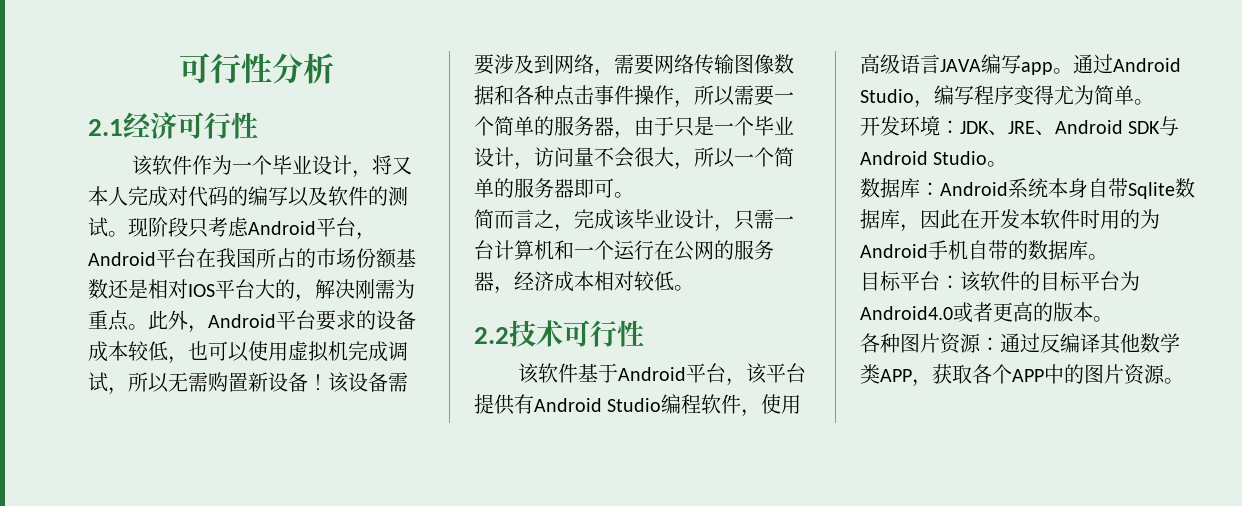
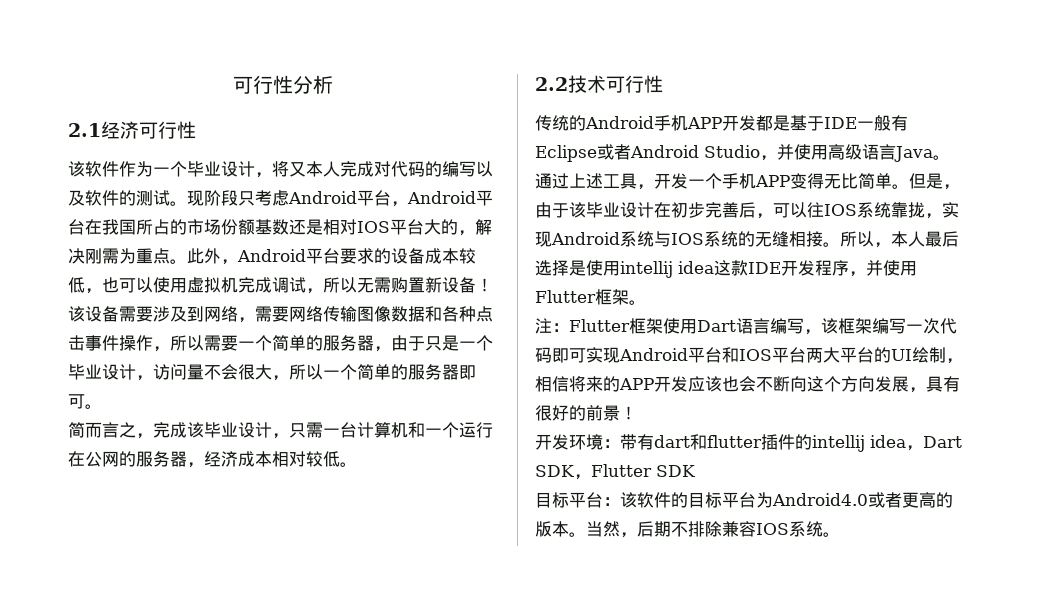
[517,363,806,386] [474,394,802,417] [860,54,1181,75] [860,85,1154,108] [860,116,1180,136] [860,151,1008,167] [860,178,1195,199] [860,209,1160,232] [860,240,1108,260] 该软件基于Android平台，该平台提供有Android Studio编程软件，使用高级语言JAVA编写app。通过Android Studio，编写程序变得尤为简单。 // 开发环境：JDK、JRE、Android SDK与Android Studio。 // 数据库：Android系统本身自带Sqlite数据库，因此在开发本软件时用的为Android手机自带的数据库。 -> [535,115,908,131] [535,144,950,162] [535,173,960,190] [535,202,959,219] [535,231,959,248] [535,260,917,278] [535,289,646,305] [535,318,957,335] [535,347,963,364] [535,376,960,393] [535,405,637,421] [535,434,962,452] [535,464,695,480] 传统的Android手机APP开发都是基于IDE一般有Eclipse或者Android Studio，并使用高级语言Java。通过上述工具，开发一个手机APP变得无比简单。但是，由于该毕业设计在初步完善后，可以往IOS系统靠拢，实现Android系统与IOS系统的无缝相接。所以，本人最后选择是使用intellij idea这款IDE开发程序，并使用Flutter框架。 // 注：Flutter框架使用Dart语言编写，该框架编写一次代码即可实现Android平台和IOS平台两大平台的UI绘制，相信将来的APP开发应该也会不断向这个方向发展，具有很好的前景！ // 开发环境：带有dart和flutter插件的intellij idea，Dart SDK，Flutter SDK
[860,333,1180,354] [860,364,1165,387] // 各种图片资源：通过反编译其他数学类APP，获取各个APP中的图片资源 -> [586,521,823,538] 当然，后期不排除兼容IOS系统

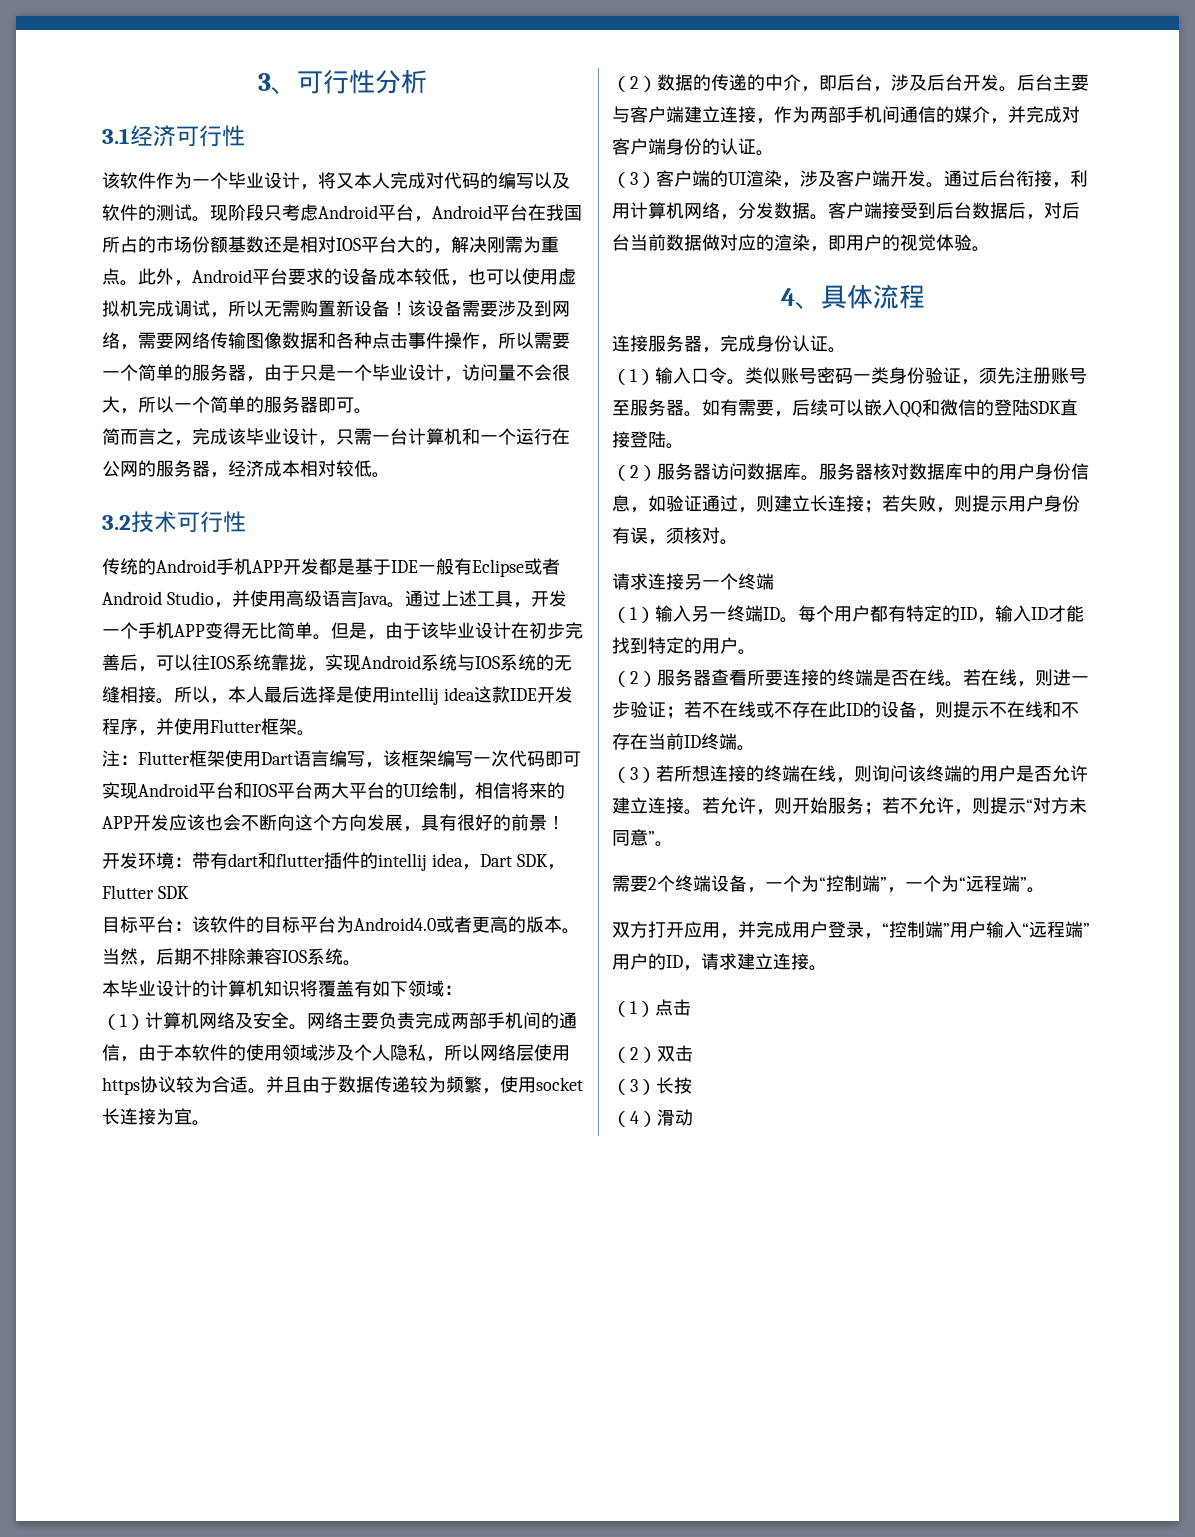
(233, 85) none -> [258,73,297,95] 3、
[68,123,101,137] 2.1 -> [102,128,130,144] 3.1
[535,77,568,91] 2.2 -> [102,515,131,530] 3.2
(840, 534) none -> [102,980,462,997] [102,1012,577,1030] [102,1044,570,1062] [102,1076,583,1095] [102,1108,210,1126] [612,74,1089,92] [612,106,1080,124] [612,138,774,156] [612,170,1088,188] [612,202,1080,220] [612,234,990,252] [780,284,925,310] [612,335,846,353] [612,367,1087,385] [612,399,1078,418] [612,431,684,449] [612,463,1089,481] [612,495,1080,513] [612,527,738,545] [612,573,774,590] [612,605,1084,623] [612,637,756,655] [612,669,1089,687] [612,701,1079,719] [612,733,755,751] [612,765,1088,783] [612,797,1087,815] [612,829,673,847] [612,875,1045,893] [612,921,1090,939] [612,953,827,971] [612,999,691,1017] [612,1045,693,1063] [612,1077,692,1095] [612,1109,693,1127] // 本毕业设计的计算机知识将覆盖有如下领域： // （1）计算机网络及安全。网络主要负责完成两部手机间的通信，由于本软件的使用领域涉及个人隐私，所以网络层使用https协议较为合适。并且由于数据传递较为频繁，使用socket长连接为宜。 // （2）数据的传递的中介，即后台，涉及后台开发。后台主要与客户端建立连接，作为两部手机间通信的媒介，并完成对客户端身份的认证。 // （3）客户端的UI渲染，涉及客户端开发。通过后台衔接，利用计算机网络，分发数据。客户端接受到后台数据后，对后台当前数据做对应的渲染，即用户的视觉体验。 // 4、具体流程 // 连接服务器，完成身份认证。 // （1）输入口令。类似账号密码一类身份验证，须先注册账号至服务器。如有需要，后续可以嵌入QQ和微信的登陆SDK直接登陆。 // （2）服务器访问数据库。服务器核对数据库中的用户身份信息，如验证通过，则建立长连接；若失败，则提示用户身份有误，须核对。 // 请求连接另一个终端 // （1）输入另一终端ID。每个用户都有特定的ID，输入ID才能找到特定的用户。 // （2）服务器查看所要连接的终端是否在线。若在线，则进一步验证；若不在线或不存在此ID的设备，则提示不在线和不存在当前ID终端。 // （3）若所想连接的终端在线，则询问该终端的用户是否允许建立连接。若允许，则开始服务；若不允许，则提示“对方未同意”。 // 需要2个终端设备，一个为“控制端”，一个为“远程端”。 // 双方打开应用，并完成用户登录，“控制端”用户输入“远程端”用户的ID，请求建立连接。 // （1）点击 // （2）双击 // （3）长按 // （4）滑动

